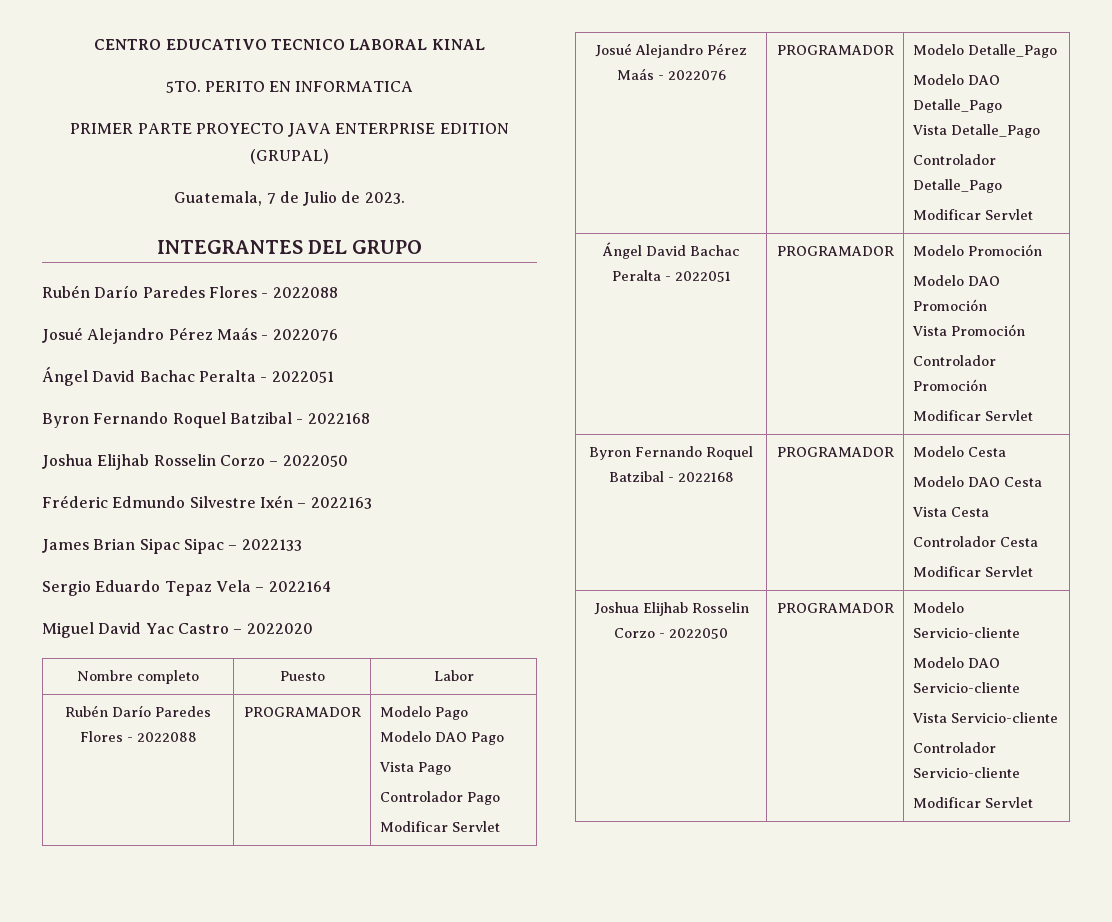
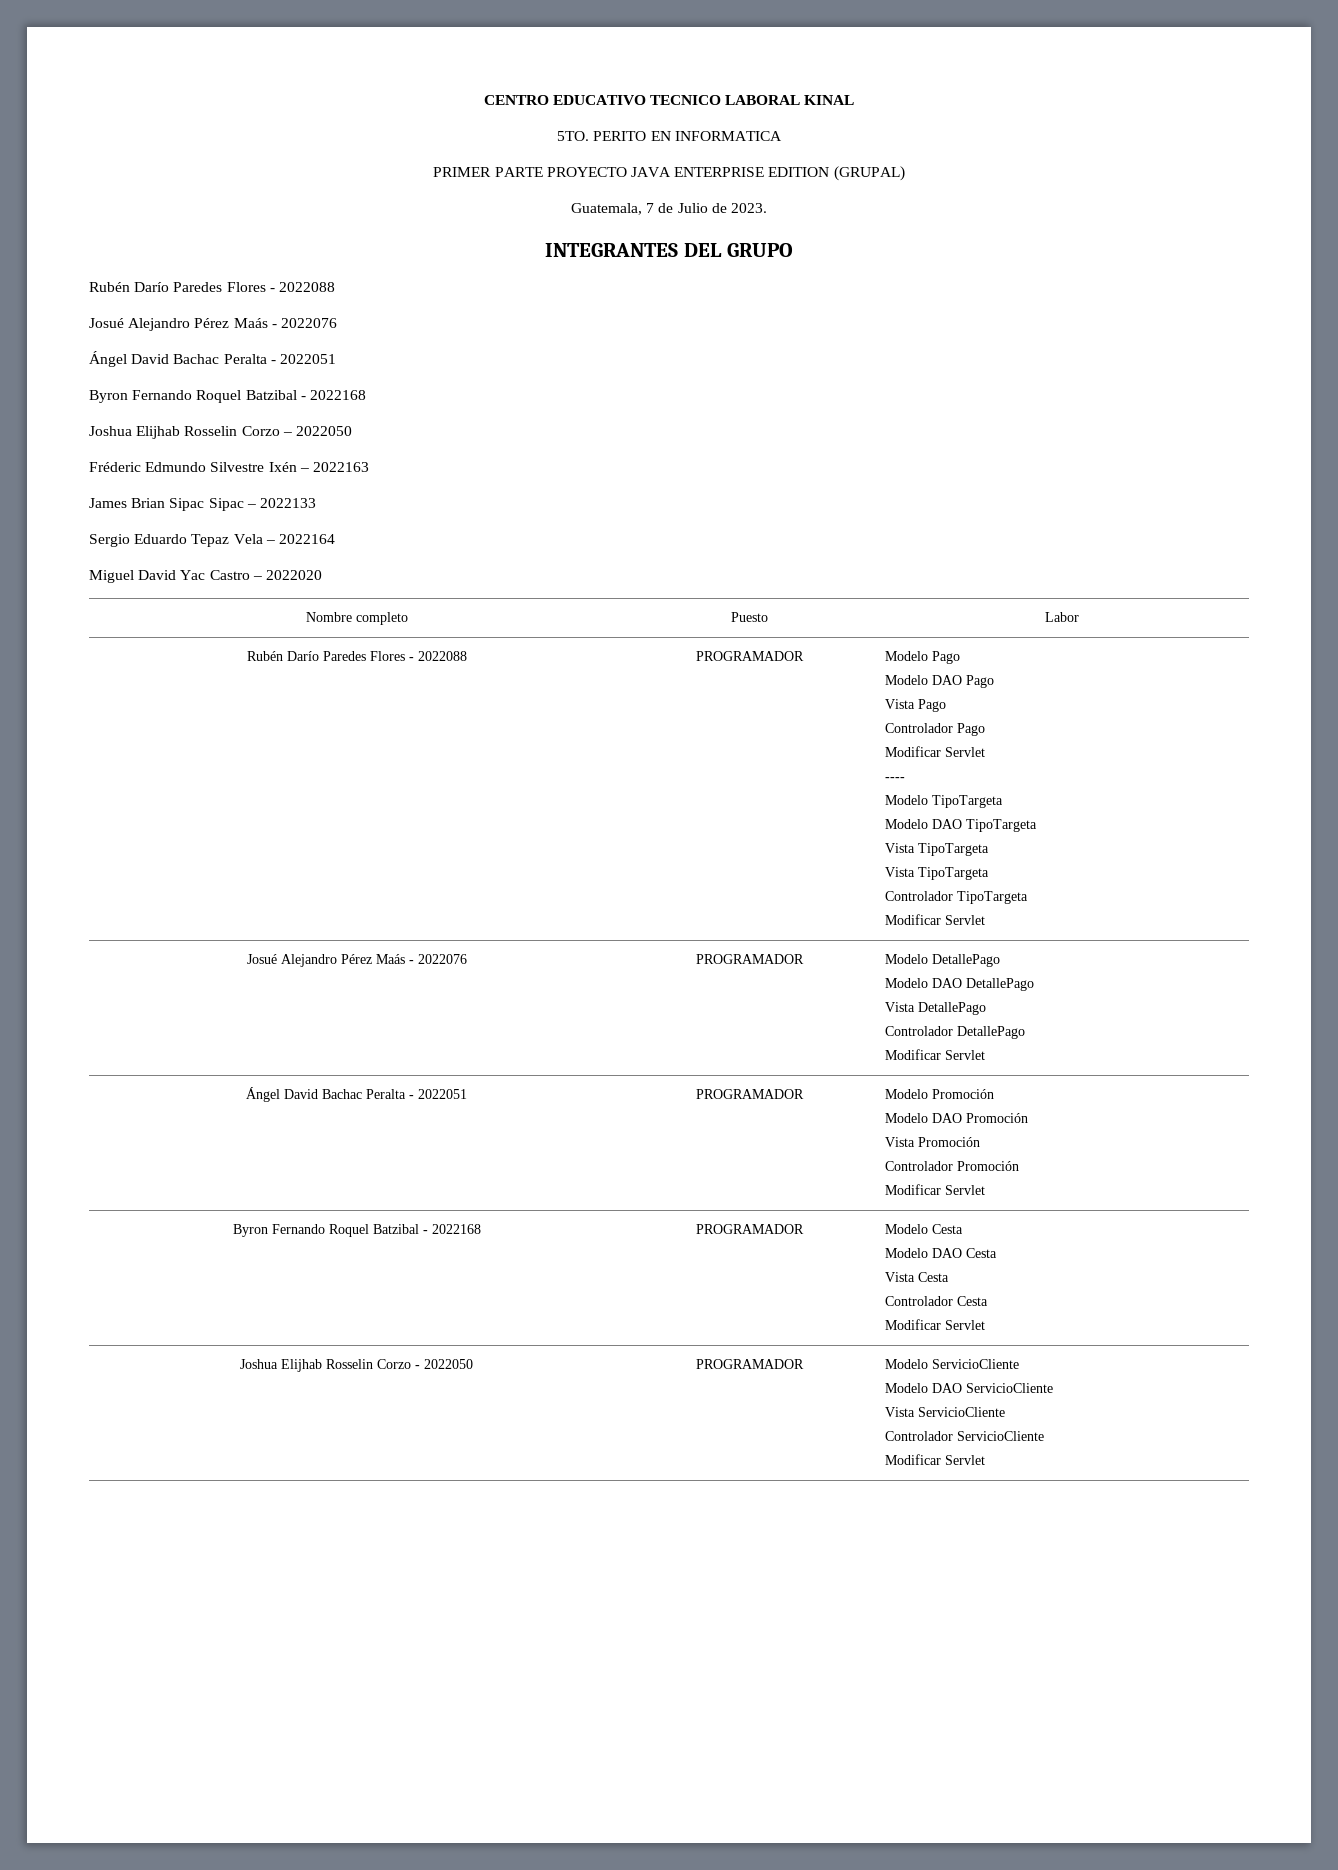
(500, 826) none -> [884,777,905,781] [884,795,1003,808] [884,819,1037,832] [884,843,989,856] [884,867,989,880] [884,891,1028,904] [884,914,985,925] // ---- // Modelo TipoTargeta // Modelo DAO TipoTargeta // Vista TipoTargeta // Vista TipoTargeta // Controlador TipoTargeta // Modificar Servlet
[967,44,1057,58] [912,74,1000,85] [912,99,1002,113] [911,124,1040,138] [912,154,996,165] [912,179,1002,193] Detalle_Pago // Modelo DAO Detalle_Pago // Vista Detalle_Pago // Controlador Detalle_Pago -> [931,954,1000,967] [884,978,1034,991] [884,1002,986,1015] [884,1026,1025,1039] DetallePago // Modelo DAO DetallePago // Vista DetallePago // Controlador DetallePago
[912,627,1020,638] [912,657,1000,668] [912,682,1020,693] [911,712,1058,723] [912,742,996,753] [912,767,1020,778] Servicio-cliente // Modelo DAO Servicio-cliente // Vista Servicio-cliente // Controlador Servicio-cliente -> [931,1359,1019,1369] [884,1383,1053,1393] [884,1407,1005,1417] [884,1431,1044,1441] ServicioCliente // Modelo DAO ServicioCliente // Vista ServicioCliente // Controlador ServicioCliente

